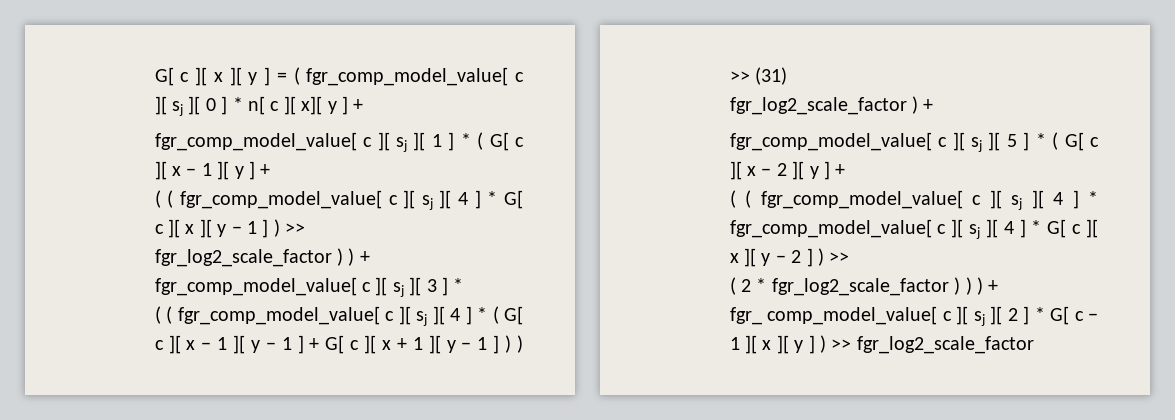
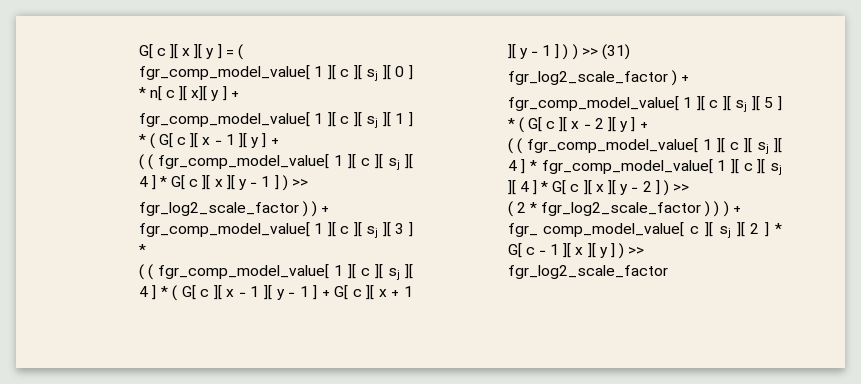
(509, 76) none -> [314,65,336,80] 1 ][
(357, 141) none -> [314,112,336,127] 1 ][
(382, 199) none -> [334,154,357,169] 1 ][
(357, 286) none -> [314,222,336,237] 1 ][
(380, 315) none -> [334,264,357,279] 1 ][
(932, 141) none -> [683,96,705,111] 1 ][
(963, 199) none -> [703,138,726,153] 1 ][
(932, 228) none -> [717,159,739,174] 1 ][

